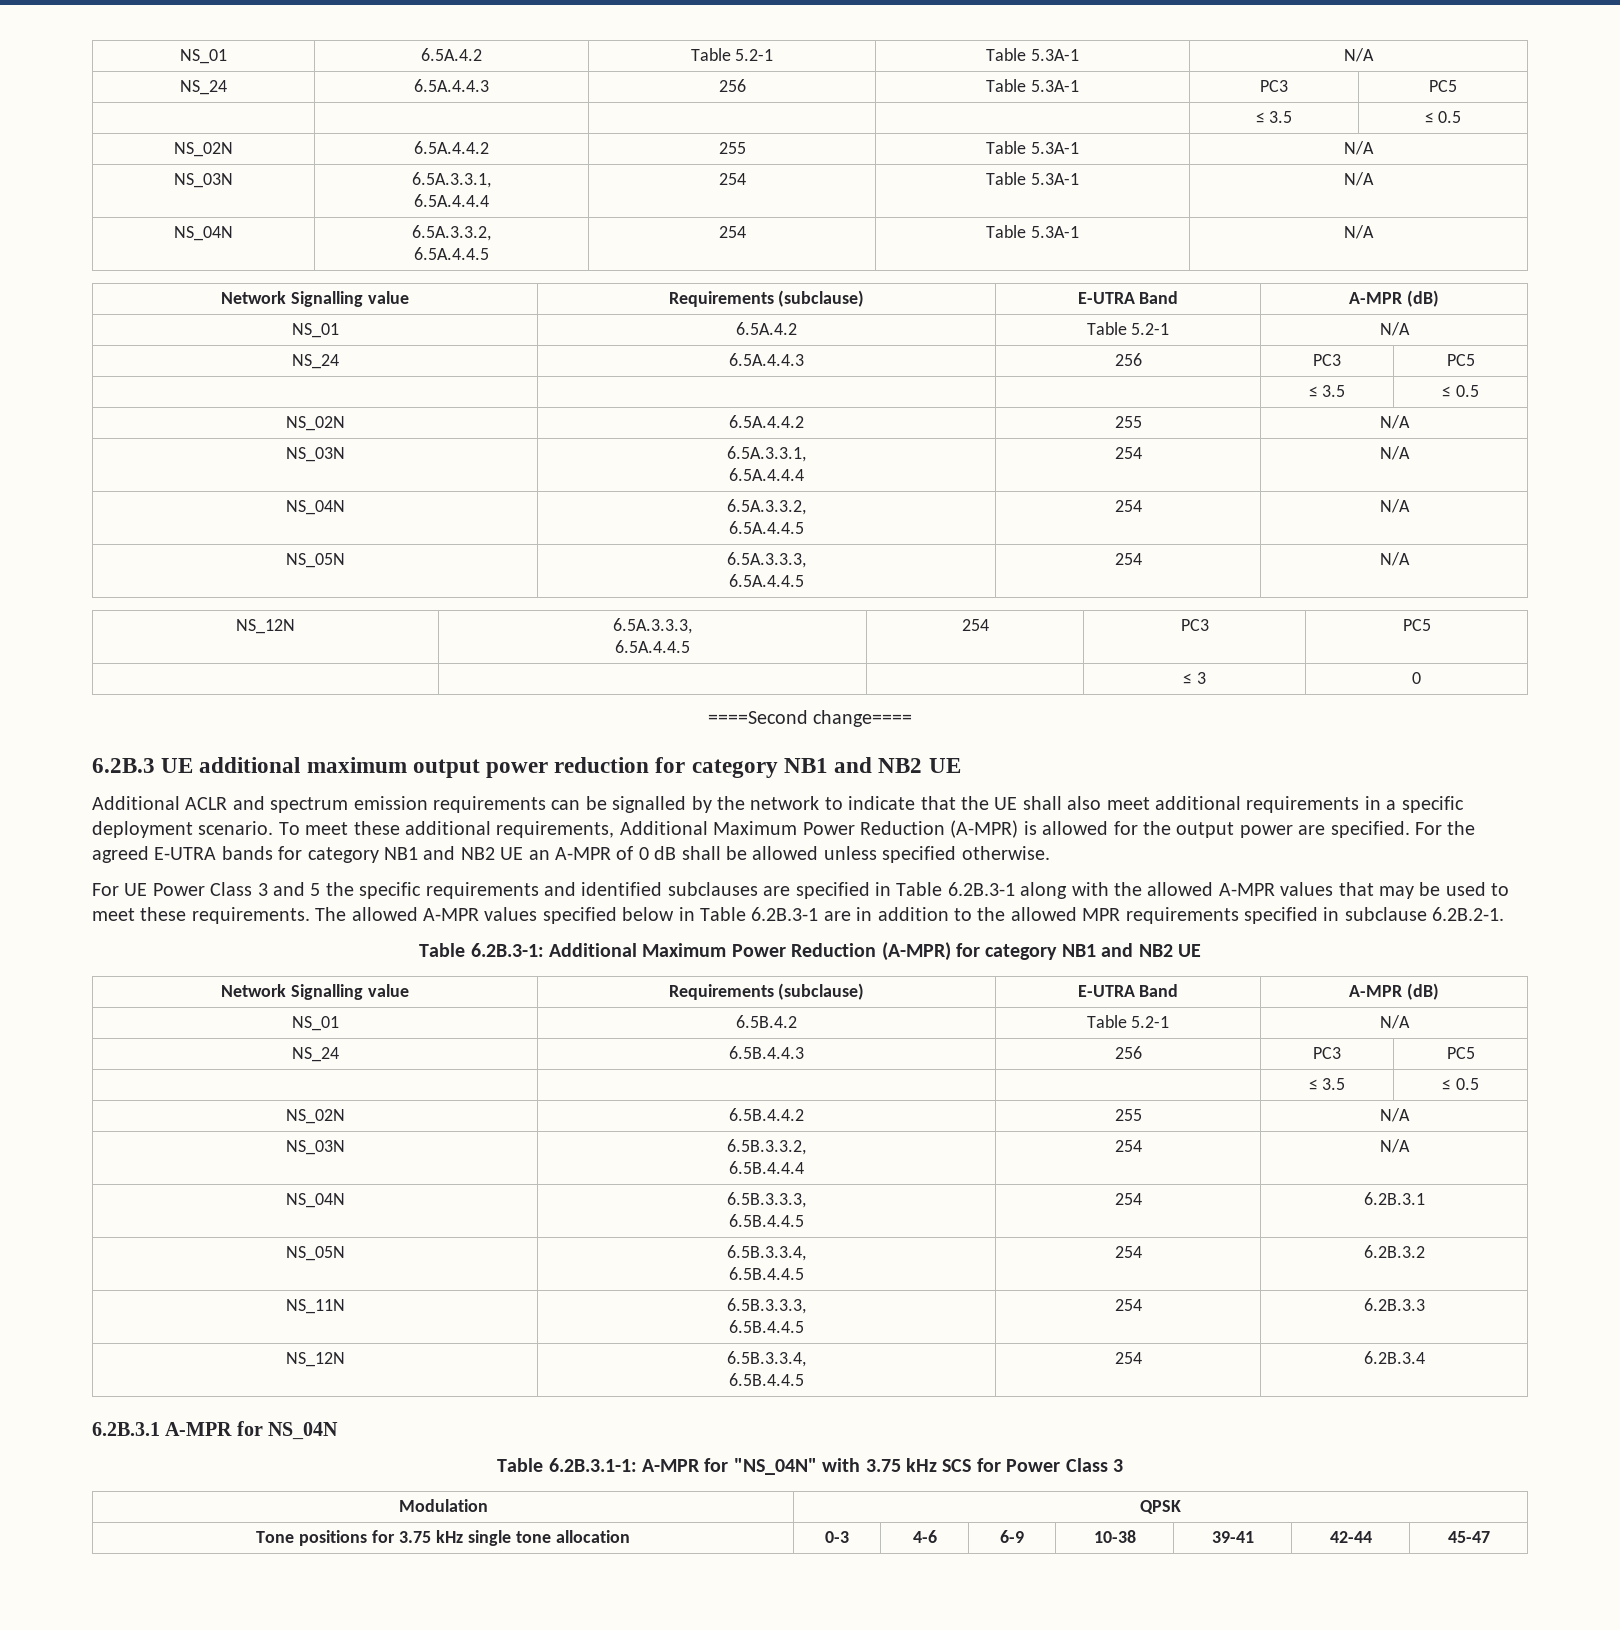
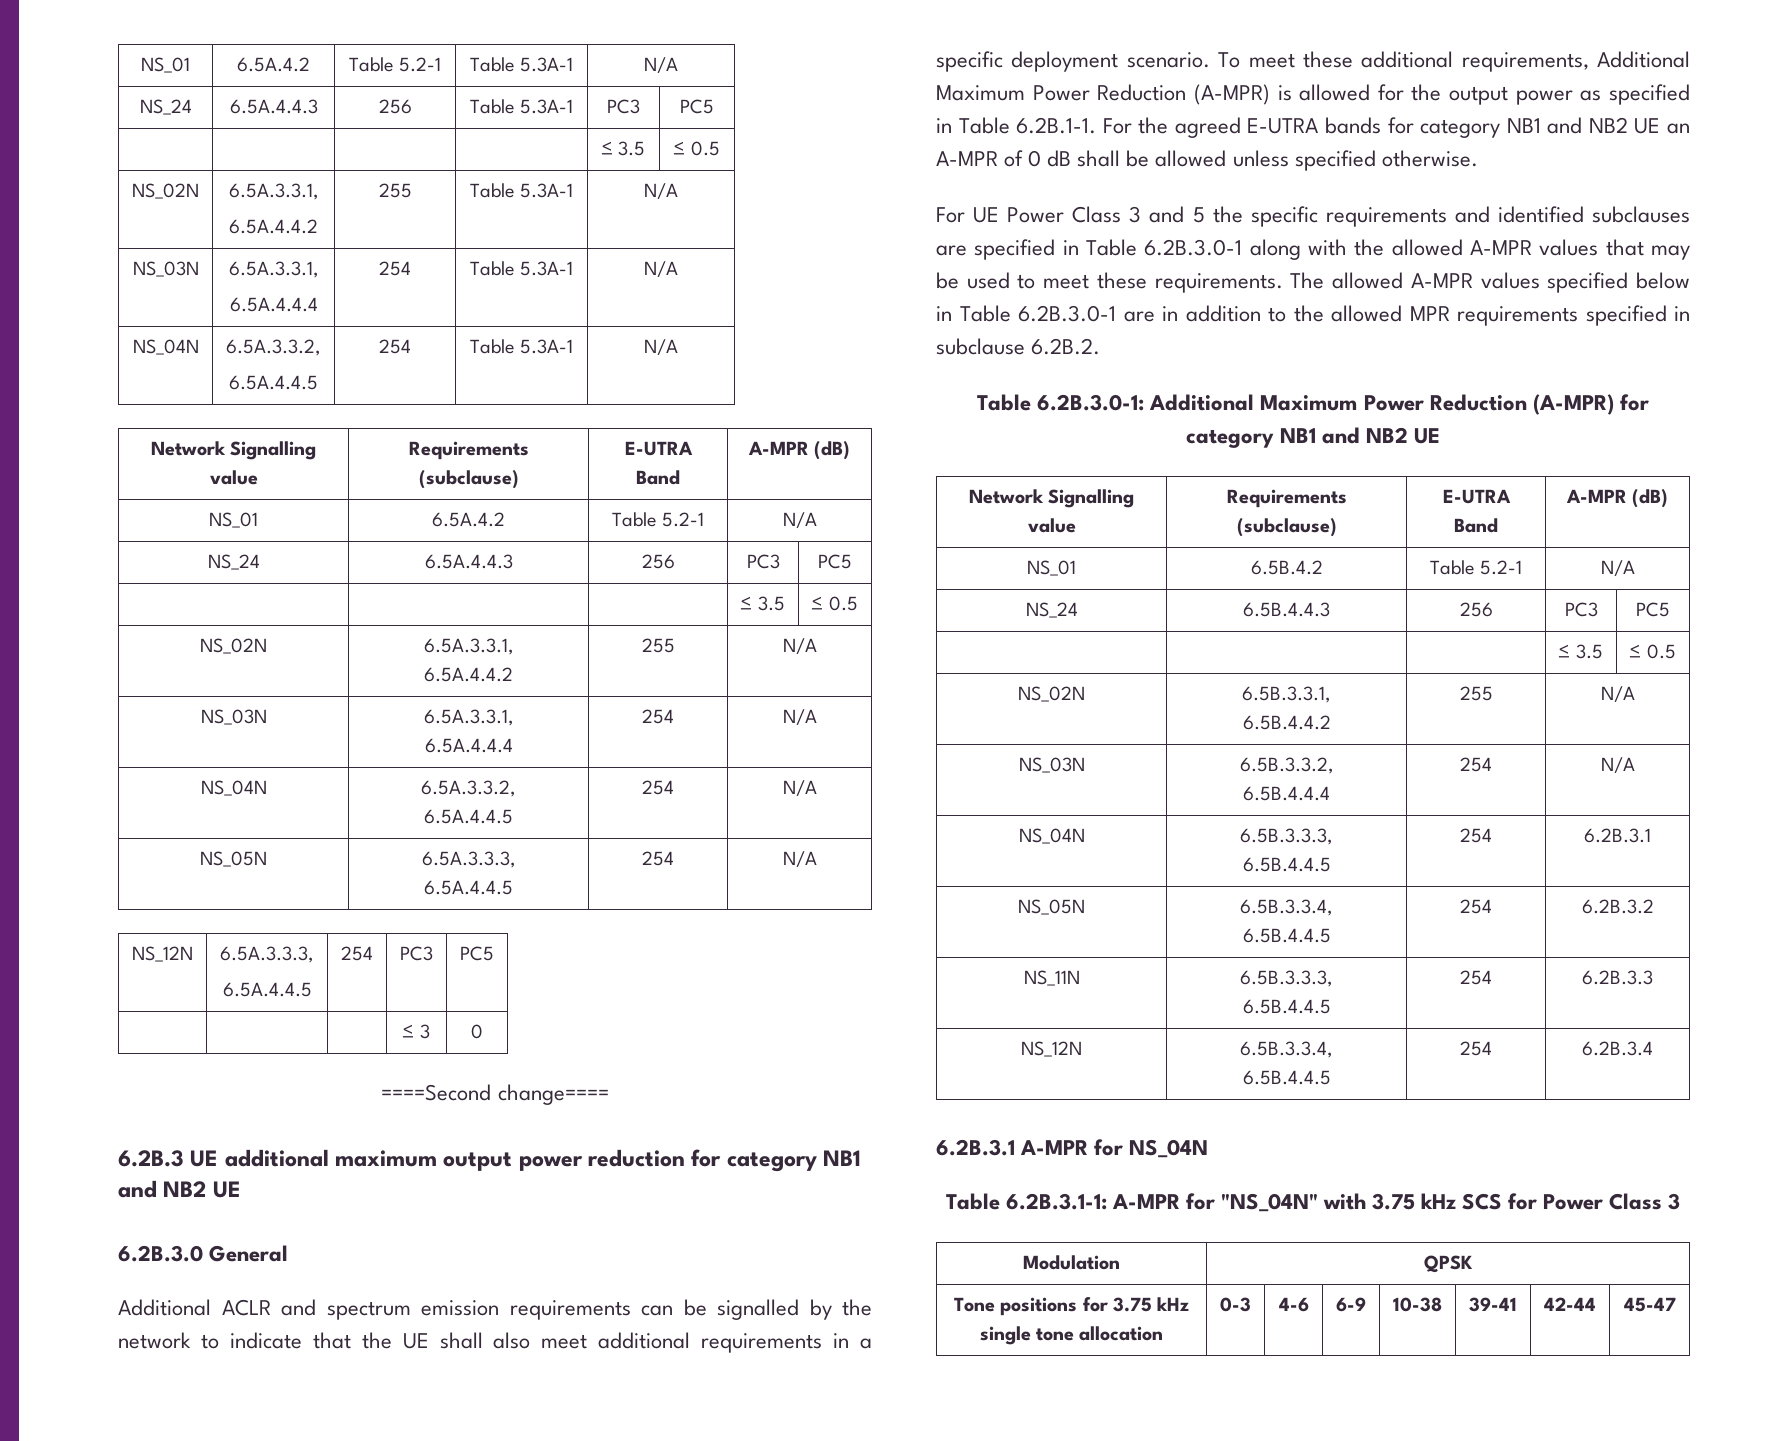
(233, 149) none -> [228,183,319,200] 6.5A.3.3.1, //
(345, 423) none -> [423,638,514,655] 6.5A.3.3.1, //
(961, 765) none -> [118,1245,289,1262] // 6.2B.3.0 General
[1298,821,1410,838] are specified. -> [1580,84,1690,105] [936,117,1097,134] as specified in Table 6.2B.1-1.
[947,882,1015,896] 6.2B.3-1 -> [1144,239,1243,256] 6.2B.3.0-1
[751,907,819,921] 6.2B.3-1 -> [1018,305,1116,322] 6.2B.3.0-1
[1432,907,1505,921] [419,943,544,957] 6.2B.2-1. // Table 6.2B.3-1: -> [1031,338,1101,355] [977,394,1145,411] 6.2B.2. // Table 6.2B.3.0-1:
(345, 1116) none -> [1242,686,1331,703] 6.5B.3.3.1, //

